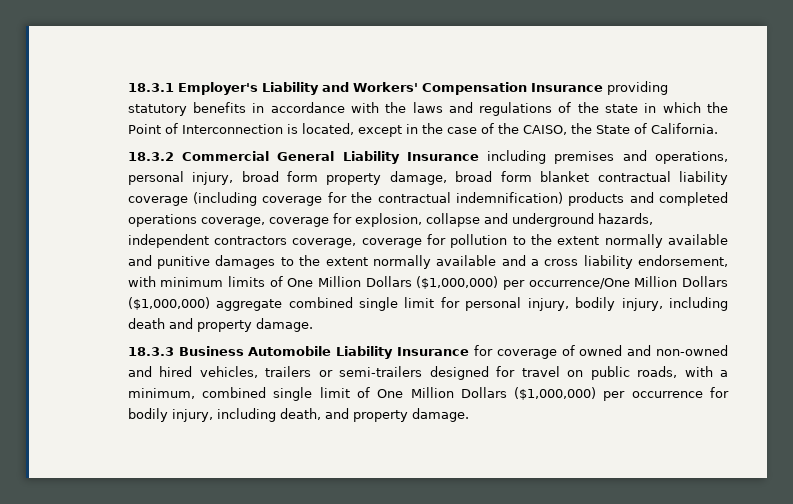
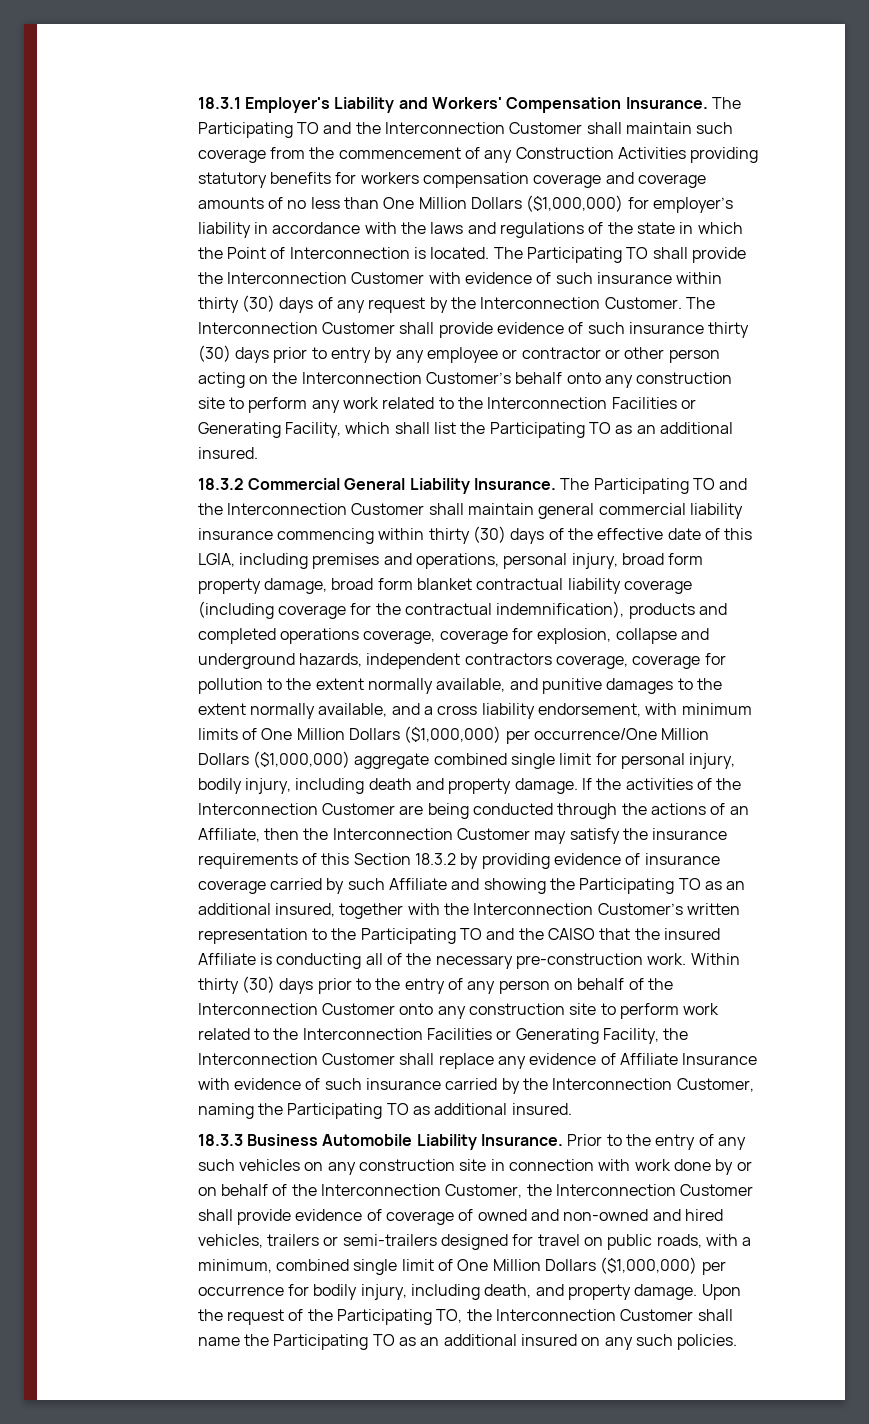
[530,81,668,95] [127,102,247,116] Insurance providing statutory benefits -> [625,97,742,109] [197,122,734,138] [197,147,759,163] [197,172,707,188] [197,195,733,213] [197,222,251,238] Insurance. The Participating TO and the Interconnection Customer shall maintain such coverage from the commencement of any Construction Activities providing statutory benefits for workers compensation coverage and coverage amounts of no less than One Million Dollars ($1,000,000) for employer’s liability
[301,123,718,137] [127,151,479,164] located, except in the case of the CAISO, the State of California. // 18.3.2 Commercial General Liability Insurance -> [430,247,746,263] [197,272,723,284] [197,295,715,313] [197,322,750,338] [197,345,720,363] [197,372,733,388] [197,397,696,413] [197,422,733,438] [197,447,258,459] [197,478,748,494] [197,503,744,519] [197,526,753,544] [197,553,235,567] located. The Participating TO shall provide the Interconnection Customer with evidence of such insurance within thirty (30) days of any request by the Interconnection Customer. The Interconnection Customer shall provide evidence of such insurance thirty (30) days prior to entry by any employee or contractor or other person acting on the Interconnection Customer’s behalf onto any construction site to perform any work related to the Interconnection Facilities or Generating Facility, which shall list the Participating TO as an additional insured. // 18.3.2 Commercial General Liability Insurance. The Participating TO and the Interconnection Customer shall maintain general commercial liability insurance commencing within thirty (30) days of the effective date of this LGIA,
[455,192,563,204] indemnification) -> [496,601,625,618] indemnification),
[668,234,729,245] available -> [436,678,506,692] available,
[436,255,497,266] available -> [318,703,388,717] available,
[127,345,493,359] // 18.3.3 Business Automobile Liability Insurance for -> [582,778,742,790] [197,803,749,819] [197,828,728,844] [197,853,720,869] [197,878,746,894] [197,903,741,919] [197,928,720,944] [197,953,740,969] [197,976,673,994] [197,1003,720,1019] [197,1028,689,1044] [197,1053,758,1069] [197,1078,754,1094] [197,1103,572,1119] [197,1134,746,1150] [197,1159,752,1175] [197,1184,754,1198] [197,1209,382,1225] If the activities of the Interconnection Customer are being conducted through the actions of an Affiliate, then the Interconnection Customer may satisfy the insurance requirements of this Section 18.3.2 by providing evidence of insurance coverage carried by such Affiliate and showing the Participating TO as an additional insured, together with the Interconnection Customer’s written representation to the Participating TO and the CAISO that the insured Affiliate is conducting all of the necessary pre-construction work. Within thirty (30) days prior to the entry of any person on behalf of the Interconnection Customer onto any construction site to perform work related to the Interconnection Facilities or Generating Facility, the Interconnection Customer shall replace any evidence of Affiliate Insurance with evidence of such insurance carried by the Interconnection Customer, naming the Participating TO as additional insured. // 18.3.3 Business Automobile Liability Insurance. Prior to the entry of any such vehicles on any construction site in connection with work done by or on behalf of the Interconnection Customer, the Interconnection Customer shall provide evidence of
(469, 415) none -> [701,1284,741,1300] [197,1309,733,1325] [197,1334,738,1350] Upon the request of the Participating TO, the Interconnection Customer shall name the Participating TO as an additional insured on any such policies.

